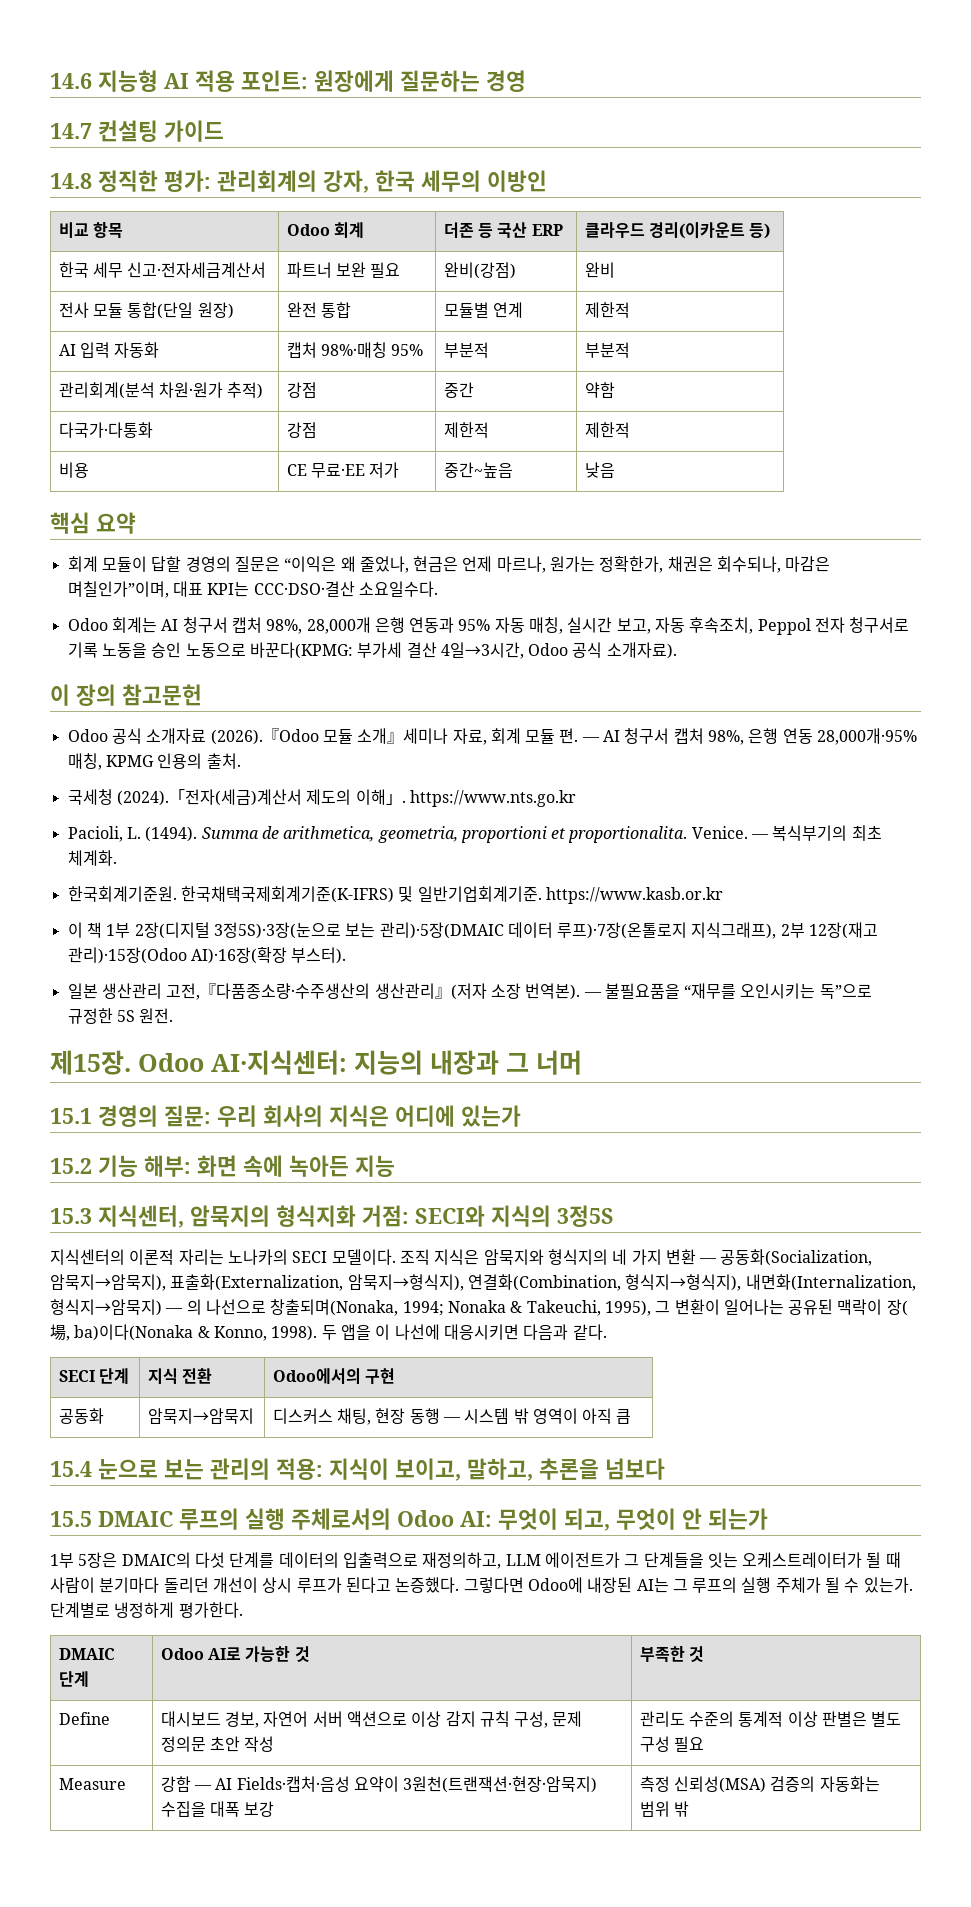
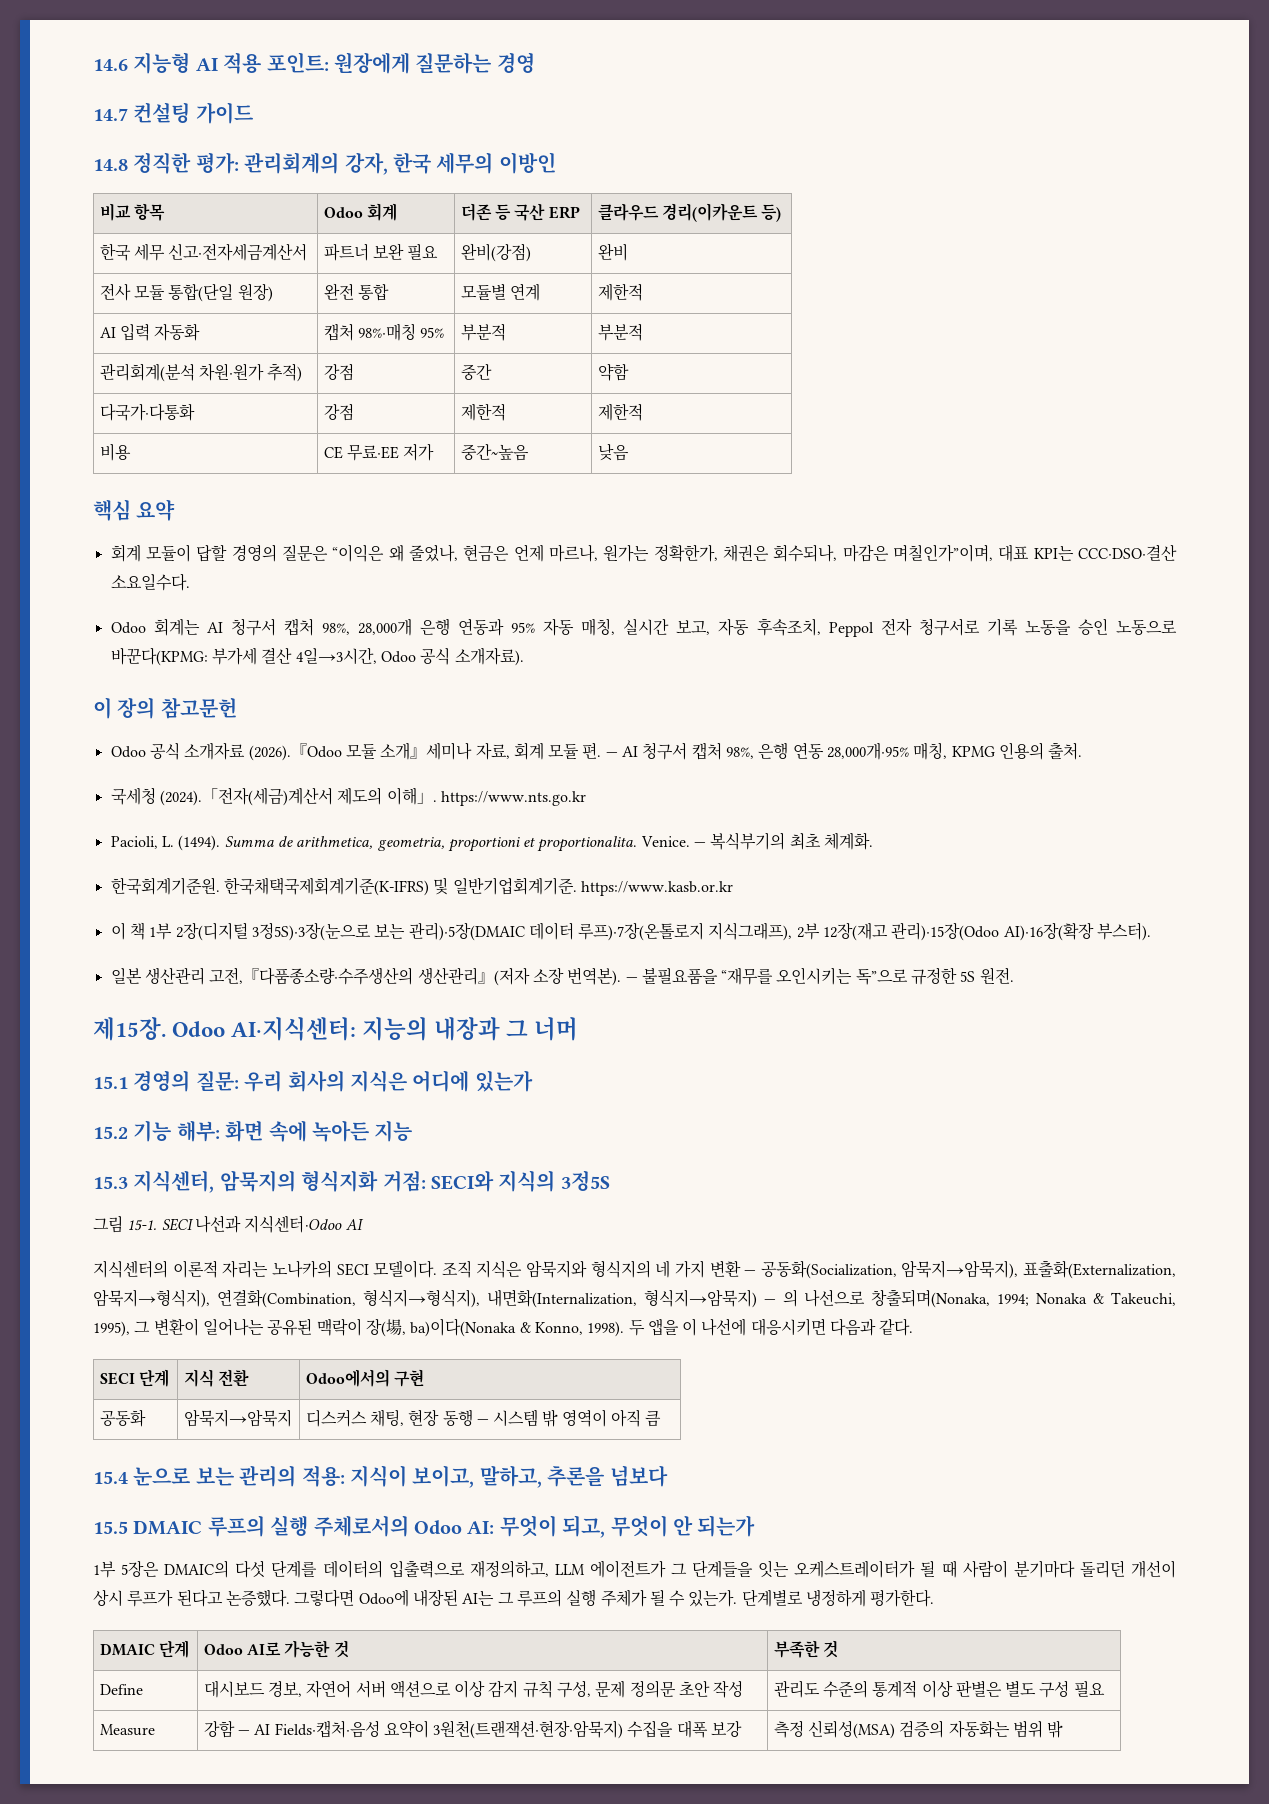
(614, 1216) none -> [93,1215,364,1233] // 그림 15-1. SECI 나선과 지식센터·Odoo AI

